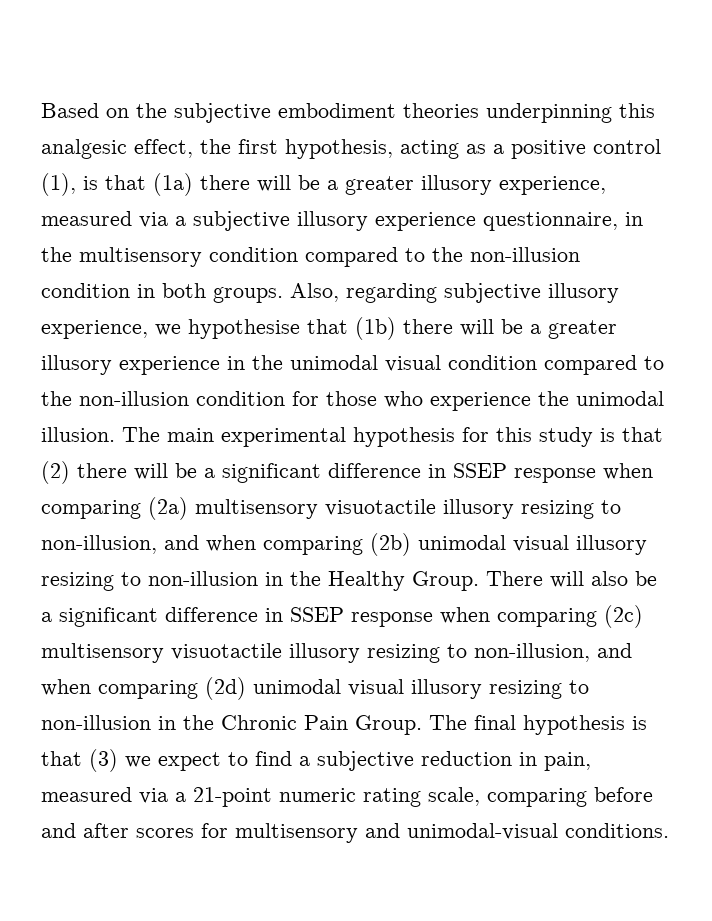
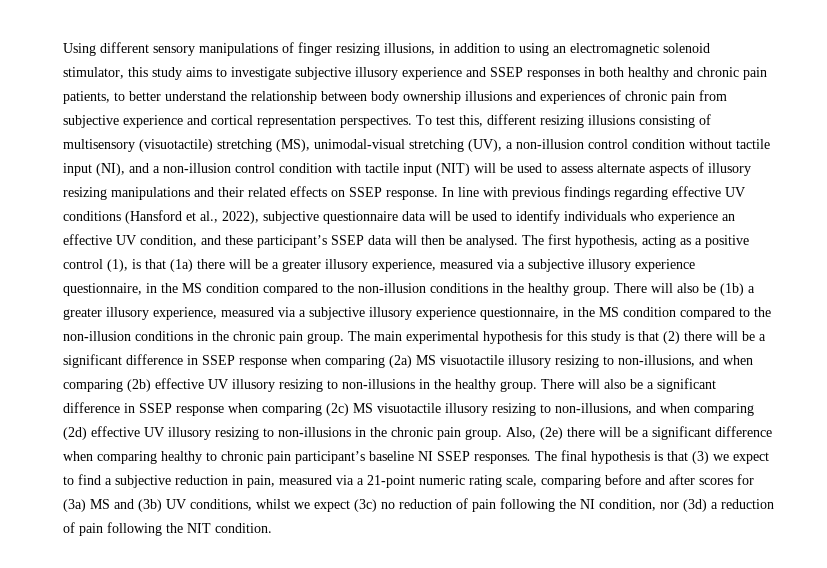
[41,103,655,123] [41,139,231,159] Based on the subjective embodiment theories underpinning this analgesic effect, the -> [63,42,710,56] [63,67,767,80] [63,90,727,104] [63,114,711,128] [63,139,770,152] [63,162,751,176] [63,186,745,200] [63,210,735,224] [63,234,544,248] Using different sensory manipulations of finger resizing illusions, in addition to using an electromagnetic solenoid stimulator, this study aims to investigate subjective illusory experience and SSEP responses in both healthy and chronic pain patients, to better understand the relationship between body ownership illusions and experiences of chronic pain from subjective experience and cortical representation perspectives. To test this, different resizing illusions consisting of multisensory (visuotactile) stretching (MS), unimodal-visual stretching (UV), a non-illusion control condition without tactile input (NI), and a non-illusion control condition with tactile input (NIT) will be used to assess alternate aspects of illusory resizing manipulations and their related effects on SSEP response. In line with previous findings regarding effective UV conditions (Hansford et al., 2022), subjective questionnaire data will be used to identify individuals who experience an effective UV condition, and these participant’s SSEP data will then be analysed. The
[79,247,580,267] [41,283,619,303] [41,317,617,340] [41,355,664,375] [41,391,664,411] [41,427,115,442] multisensory condition compared to the non-illusion condition in both groups. Also, regarding subjective illusory experience, we hypothesise that (1b) there will be a greater illusory experience in the unimodal visual condition compared to the non-illusion condition for those who experience the unimodal illusion. -> [182,283,755,296] [63,307,771,320] [63,331,344,344] MS condition compared to the non-illusion conditions in the healthy group. There will also be (1b) a greater illusory experience, measured via a subjective illusory experience questionnaire, in the MS condition compared to the non-illusion conditions in the chronic pain group.
[195,499,621,519] [41,535,157,554] multisensory visuotactile illusory resizing to non-illusion, -> [416,355,695,368] MS visuotactile illusory resizing to non-illusions,
[418,535,647,555] [41,571,479,591] unimodal visual illusory resizing to non-illusion in the Healthy Group. -> [155,378,537,392] effective UV illusory resizing to non-illusions in the healthy group.
[41,643,590,663] multisensory visuotactile illusory resizing to non-illusion, -> [353,403,632,416] MS visuotactile illusory resizing to non-illusions,
[253,679,589,699] [41,715,422,735] unimodal visual illusory resizing to non-illusion in the Chronic Pain Group. -> [91,426,772,440] [63,451,531,464] effective UV illusory resizing to non-illusions in the chronic pain group. Also, (2e) there will be a significant difference when comparing healthy to chronic pain participant’s baseline NI SSEP responses.
[235,823,669,843] multisensory and unimodal-visual conditions. -> [63,498,774,512] [63,522,272,536] (3a) MS and (3b) UV conditions, whilst we expect (3c) no reduction of pain following the NI condition, nor (3d) a reduction of pain following the NIT condition.

